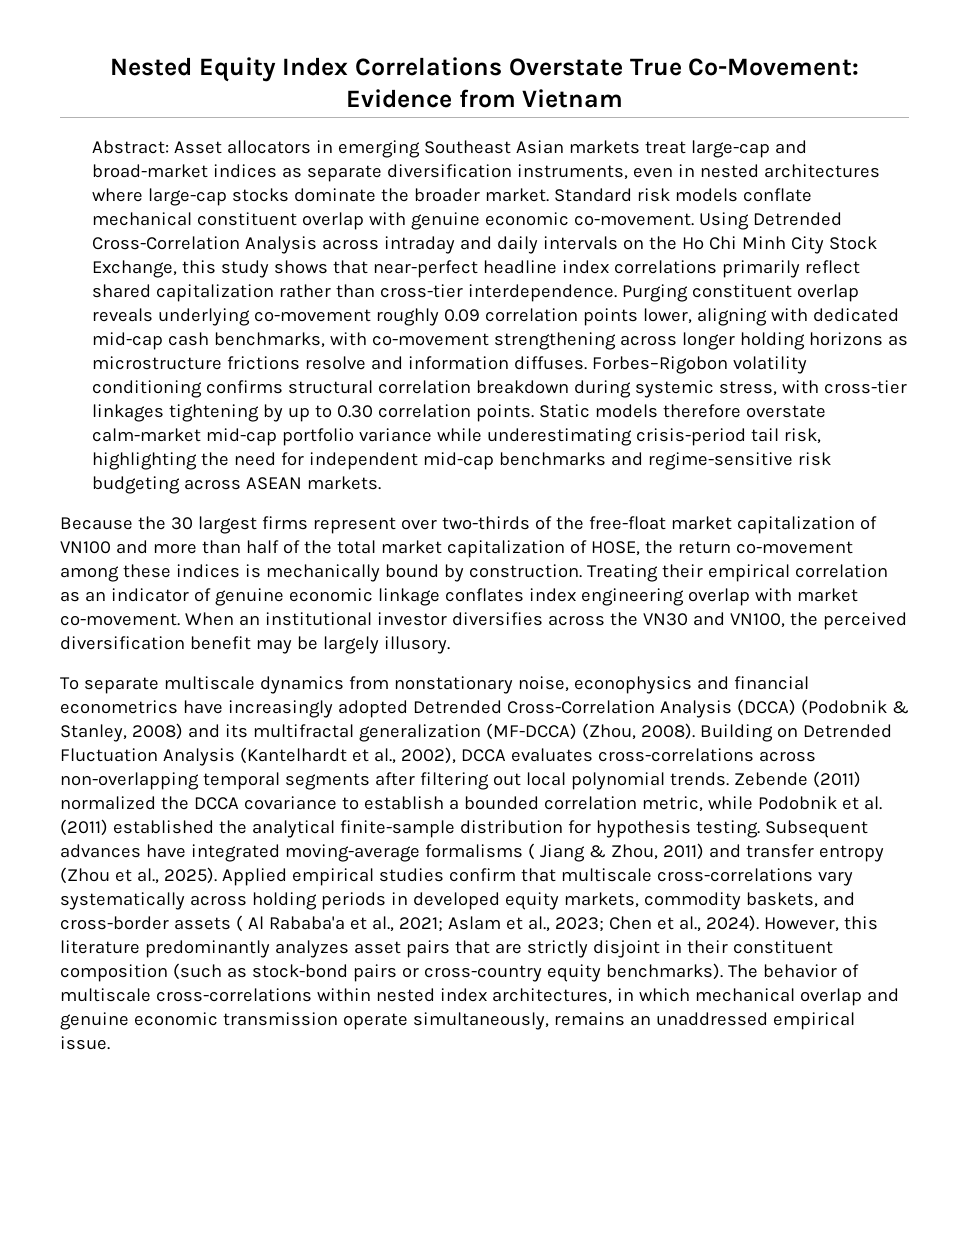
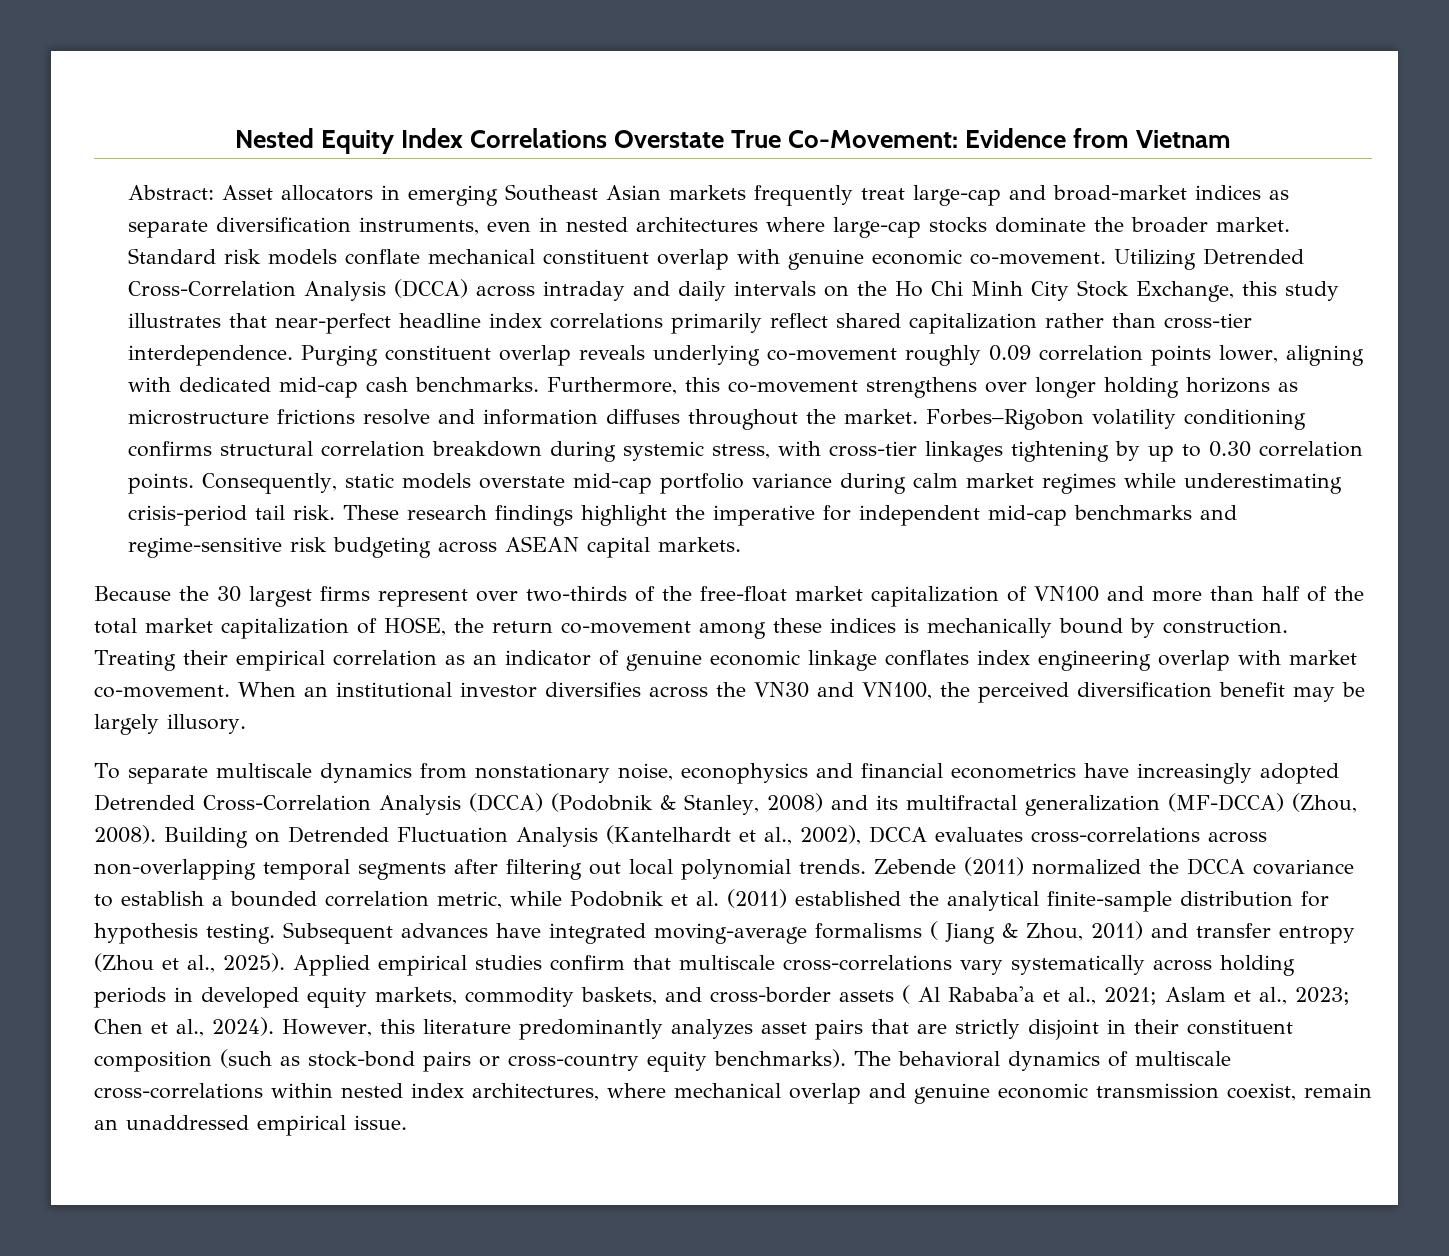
(640, 147) none -> [753,185,853,206] frequently
[698,212,842,230] [91,236,317,254] Using Detrended Cross-Correlation Analysis -> [1113,248,1304,270] [127,279,468,301] Utilizing Detrended Cross-Correlation Analysis (DCCA)
[273,260,328,274] shows -> [127,313,221,328] illustrates
[213,332,677,350] benchmarks, with co-movement strengthening across -> [414,377,1027,398] benchmarks. Furthermore, this co-movement strengthens over
[513,356,587,370] diffuses. -> [605,409,918,430] diffuses throughout the market.
[538,404,826,418] [91,428,821,446] [91,452,276,470] Static models therefore overstate calm-market mid-cap portfolio variance while underestimating crisis-period tail risk, highlighting the need -> [201,473,1342,494] [127,505,815,526] Consequently, static models overstate mid-cap portfolio variance during calm market regimes while underestimating crisis-period tail risk. These research findings highlight the imperative
(302, 483) none -> [586,537,650,558] capital
[762,964,837,978] behavior -> [898,1051,1100,1071] behavioral dynamics
[616,988,690,1002] in which -> [607,1083,666,1098] where
[342,1012,625,1030] operate simultaneously, remains -> [1227,1083,1372,1101] coexist, remain

